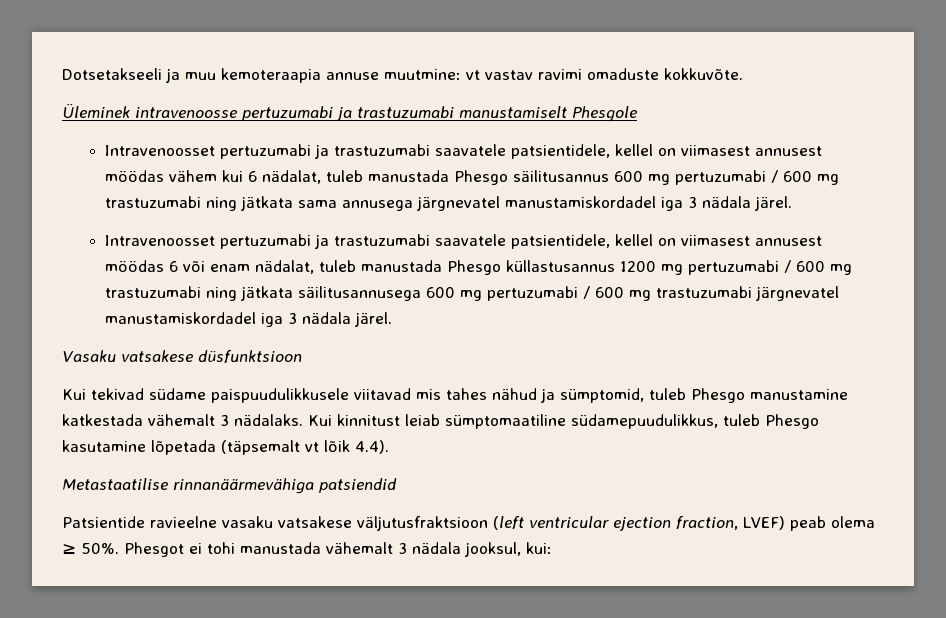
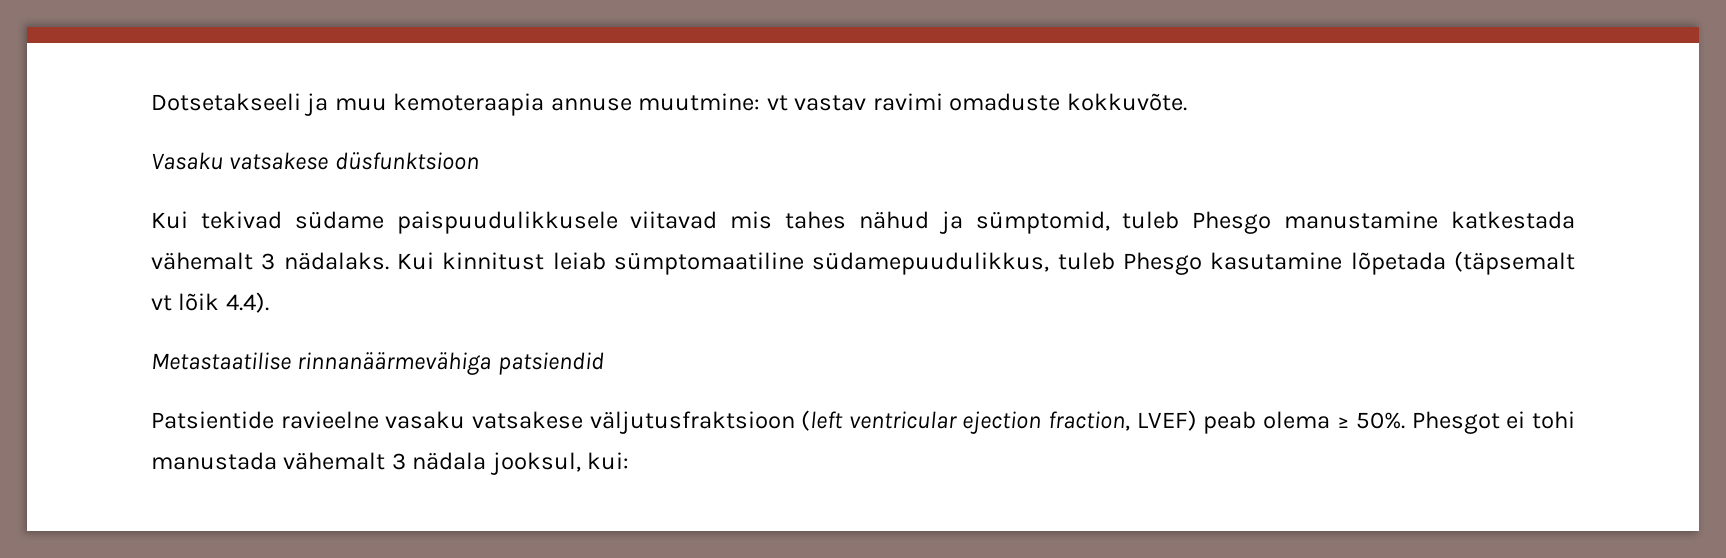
[62,104,637,122] [105,144,823,159] [105,170,840,185] [105,196,793,211] [105,234,823,249] [105,260,853,275] [105,286,840,301] [105,312,393,327] // Üleminek intravenoosse pertuzumabi ja trastuzumabi manustamiselt Phesgole // Intravenoosset pertuzumabi ja trastuzumabi saavatele patsientidele, kellel on viimasest annusest möödas vähem kui 6 nädalat, tuleb manustada Phesgo säilitusannus 600 mg pertuzumabi / 600 mg trastuzumabi ning jätkata sama annusega järgnevatel manustamiskordadel iga 3 nädala järel. // Intravenoosset pertuzumabi ja trastuzumabi saavatele patsientidele, kellel on viimasest annusest möödas 6 või enam nädalat, tuleb manustada Phesgo küllastusannus 1200 mg pertuzumabi / 600 mg trastuzumabi ning jätkata säilitusannusega 600 mg pertuzumabi / 600 mg trastuzumabi järgnevatel manustamiskordadel iga 3 nädala järel. -> (1187, 102) none

